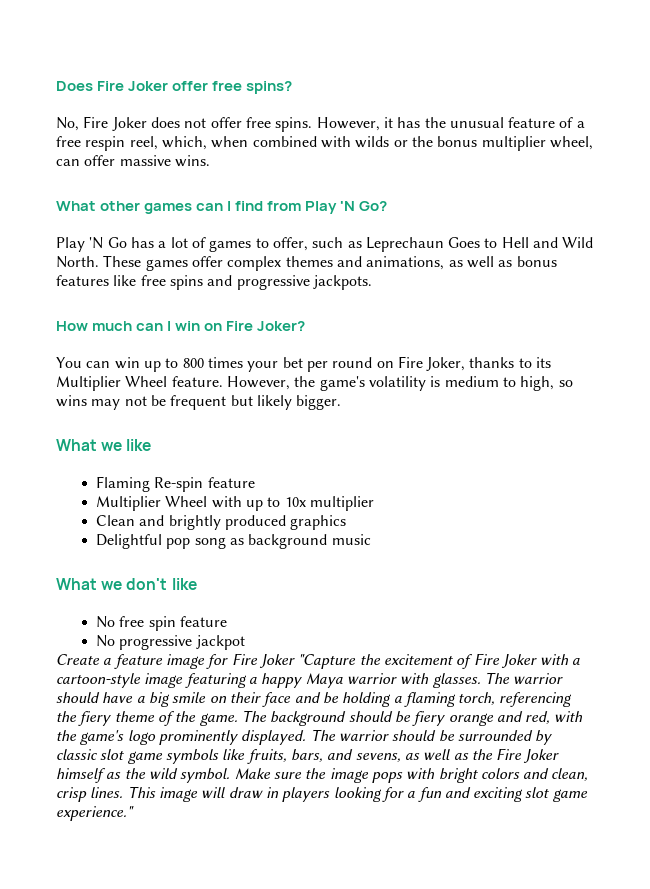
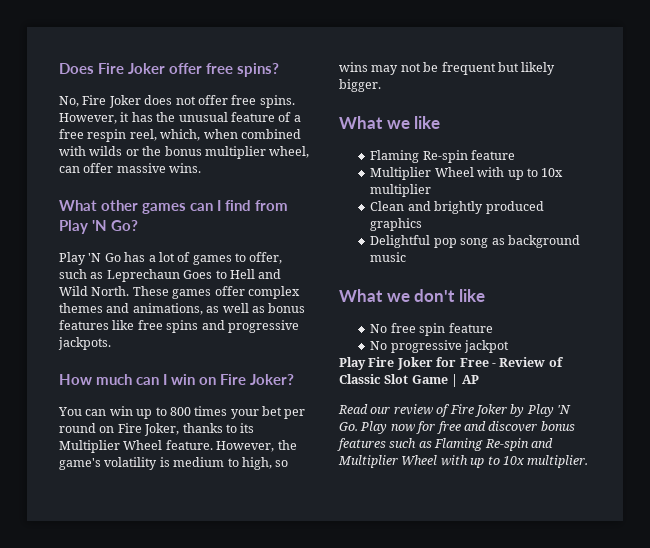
[56,653,581,669] [56,672,564,688] [56,692,573,707] [56,710,584,726] [56,729,553,745] [56,748,560,764] [56,768,589,783] [56,786,588,802] [56,806,134,821] Create a feature image for Fire Joker "Capture the excitement of Fire Joker with a cartoon-style image featuring a happy Maya warrior with glasses. The warrior should have a big smile on their face and be holding a flaming torch, referencing the fiery theme of the game. The background should be fiery orange and red, with the game's logo prominently displayed. The warrior should be surrounded by classic slot game symbols like fruits, bars, and sevens, as well as the Fire Joker himself as the wild symbol. Make sure the image pops with bright colors and clean, crisp lines. This image will draw in players looking for a fun and exciting slot game experience." -> [339,357,564,370] [339,374,479,387] [338,404,571,417] [339,421,575,434] [337,438,553,451] [338,455,589,468] Play Fire Joker for Free - Review of Classic Slot Game | AP // Read our review of Fire Joker by Play 'N Go. Play now for free and discover bonus features such as Flaming Re-spin and Multiplier Wheel with up to 10x multiplier.

